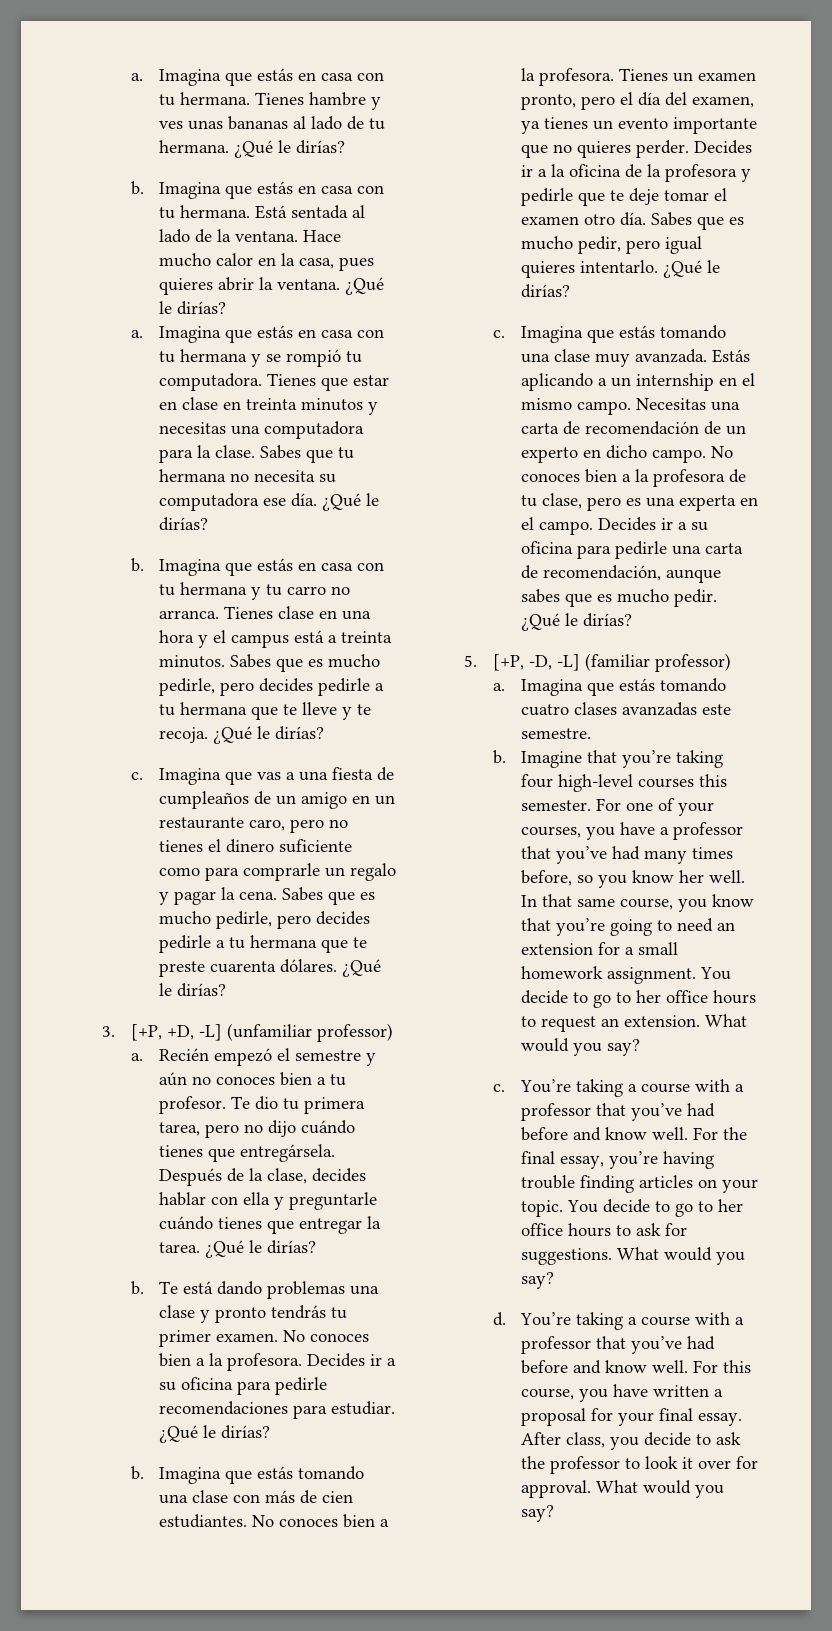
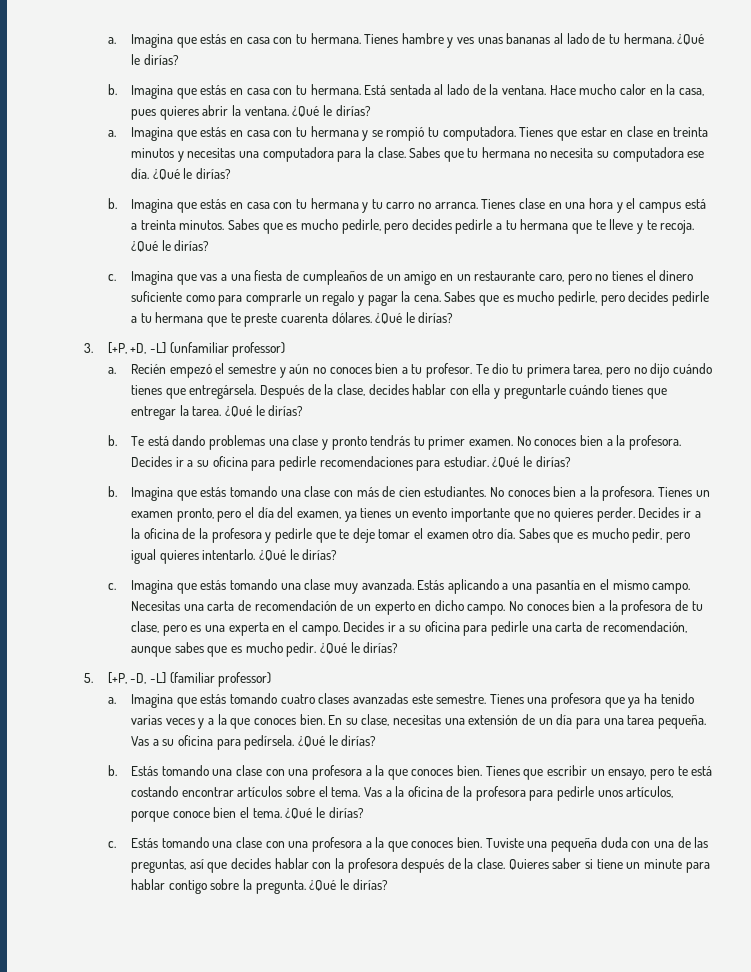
[611,373,715,391] un internship -> [512,580,580,594] una pasantía
[492,750,724,768] [521,774,728,792] [521,798,715,816] [521,822,744,840] [521,846,734,864] [521,870,746,888] [521,894,755,912] [521,918,736,936] [521,942,679,955] [521,966,732,984] [521,990,757,1008] [521,1014,748,1032] [521,1038,641,1056] [492,1079,745,1097] [521,1103,716,1121] [521,1127,748,1141] [521,1151,715,1169] [521,1175,759,1193] [521,1199,744,1217] [521,1223,688,1237] [521,1247,746,1265] [521,1272,555,1289] [492,1312,745,1330] [521,1336,716,1354] [521,1360,752,1374] [521,1384,724,1402] [521,1408,743,1426] [521,1432,742,1450] [521,1456,759,1474] [521,1480,725,1498] [521,1505,555,1522] // b. Imagine that you’re taking four high-level courses this semester. For one of your courses, you have a professor that you’ve had many times before, so you know her well. In that same course, you know that you’re going to need an extension for a small homework assignment. You decide to go to her office hours to request an extension. What would you say? // c. You’re taking a course with a professor that you’ve had before and know well. For the final essay, you’re having trouble finding articles on your topic. You decide to go to her office hours to ask for suggestions. What would you say? // d. You’re taking a course with a professor that you’ve had before and know well. For this course, you have written a proposal for your final essay. After class, you decide to ask the professor to look it over for approval. What would you say? -> [489,693,694,708] [131,714,706,729] [131,735,377,750] [107,765,713,780] [131,786,674,801] [131,807,364,822] [107,837,709,852] [131,858,710,873] [131,879,388,894] Tienes una profesora que ya ha tenido varias veces y a la que conoces bien. En su clase, necesitas una extensión de un día para una tarea pequeña. Vas a su oficina para pedírsela. ¿Qué le dirías? // b. Estás tomando una clase con una profesora a la que conoces bien. Tienes que escribir un ensayo, pero te está costando encontrar artículos sobre el tema. Vas a la oficina de la profesora para pedirle unos artículos, porque conoce bien el tema. ¿Qué le dirías? // c. Estás tomando una clase con una profesora a la que conoces bien. Tuviste una pequeña duda con una de las preguntas, así que decides hablar con la profesora después de la clase. Quieres saber si tiene un minute para hablar contigo sobre la pregunta. ¿Qué le dirías?

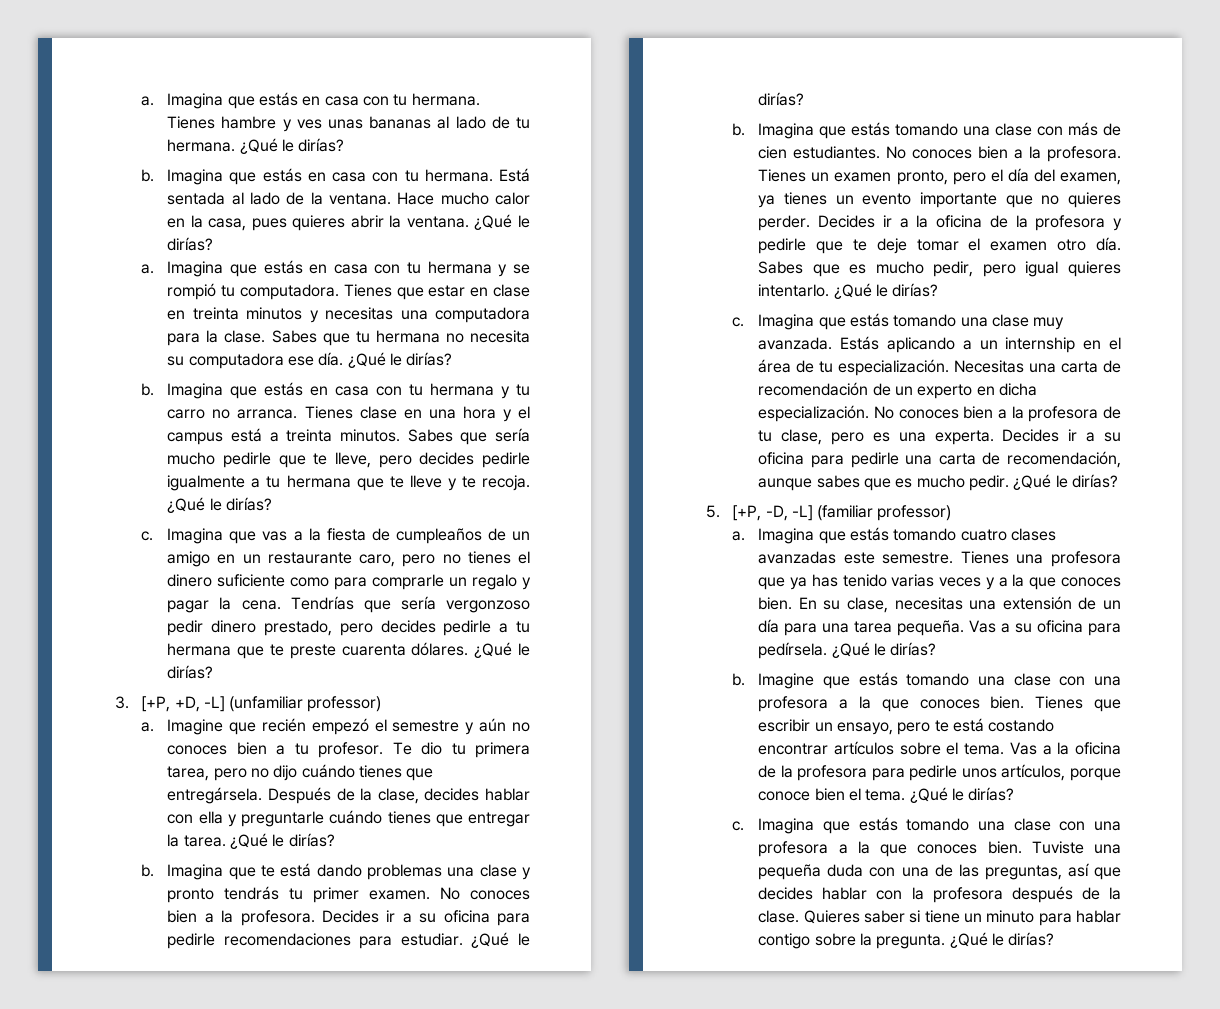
[286,219,493,234] es mucho pedirle, pero decides pedirle -> [495,428,530,442] [167,452,530,468] [167,475,246,491] sería mucho pedirle que te lleve, pero decides pedirle igualmente
[230,274,251,281] una -> [308,528,321,541] la
[444,291,598,306] Sabes que es mucho pedirle, -> [290,596,530,613] [167,620,332,636] Tendrías que sería vergonzoso pedir dinero prestado,
[131,364,167,374] Recién -> [167,718,306,735] Imagine que recién
[131,436,145,446] Te -> [167,864,275,880] Imagina que te
[512,579,691,594] una pasantía en el mismo campo. -> [979,337,1121,353] [758,359,950,376] un internship en el área de tu especialización.
[434,600,506,615] dicho campo. -> [998,383,1037,396] [758,405,870,422] dicha especialización.
[228,621,340,636] experta en el campo. -> [934,430,994,445] experta.
[644,693,658,704] ha -> [811,574,838,587] has
[131,766,159,776] Estás -> [758,672,898,689] Imagine que estás
[131,838,159,848] Estás -> [758,817,898,834] Imagina que estás
[644,859,683,869] minute -> [986,910,1035,923] minuto

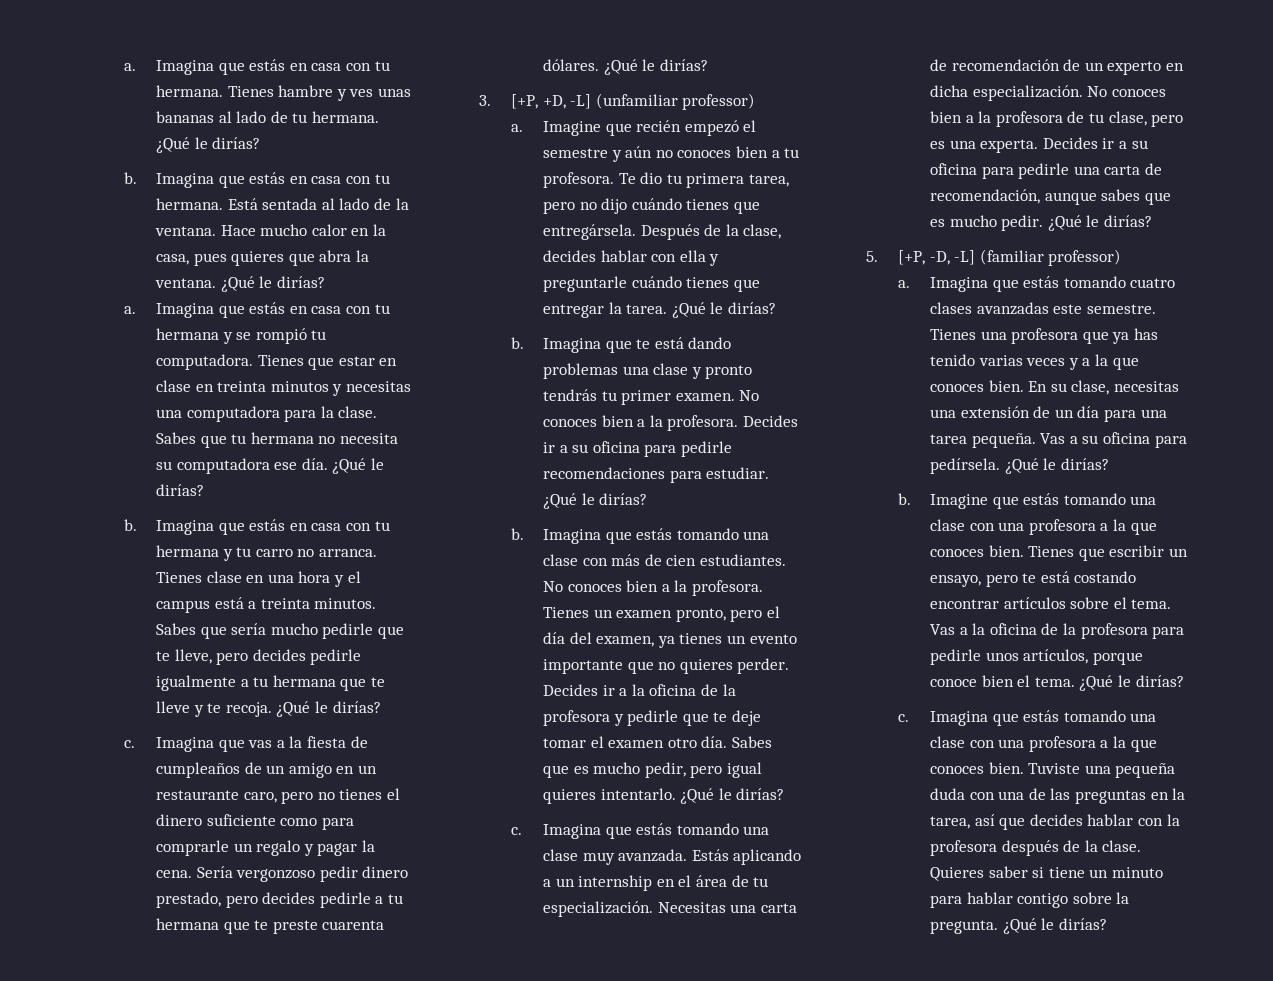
[350,215,384,228] abrir -> [288,250,352,266] que abra
[290,596,436,613] Tendrías que sería -> [196,866,233,878] Sería
[318,742,384,758] profesor. -> [543,172,615,188] profesora.
[984,865,1062,880] preguntas, -> [1075,788,1186,804] [930,816,971,829] preguntas en la tarea,

